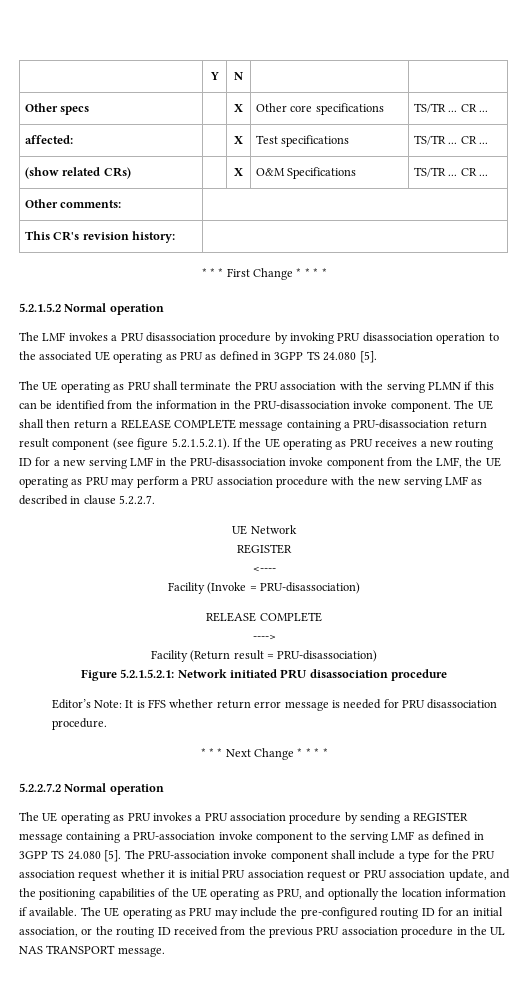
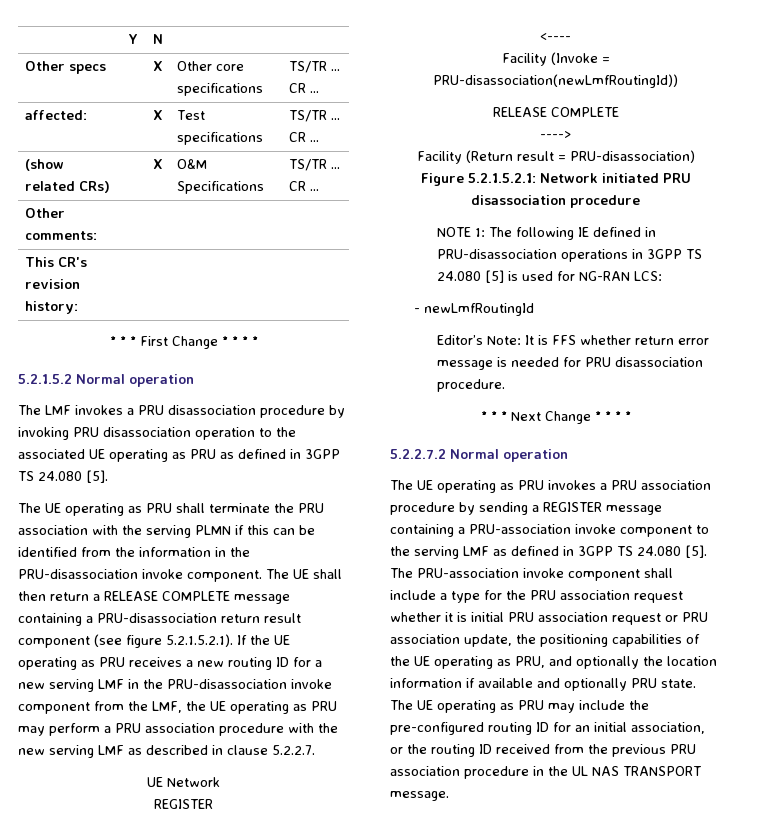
[260,582,361,594] PRU-disassociation) -> [433,74,678,88] PRU-disassociation(newLmfRoutingId))
(448, 675) none -> [437,227,657,240] [437,249,703,262] [437,270,663,283] [413,303,534,316] // NOTE 1: The following IE defined in PRU-disassociation operations in 3GPP TS 24.080 [5] is used for NG-RAN LCS: // - newLmfRoutingId
[489,869,510,879] and -> (512, 640) none
[29,907,78,917] available. -> [478,678,696,691] available and optionally PRU state.

